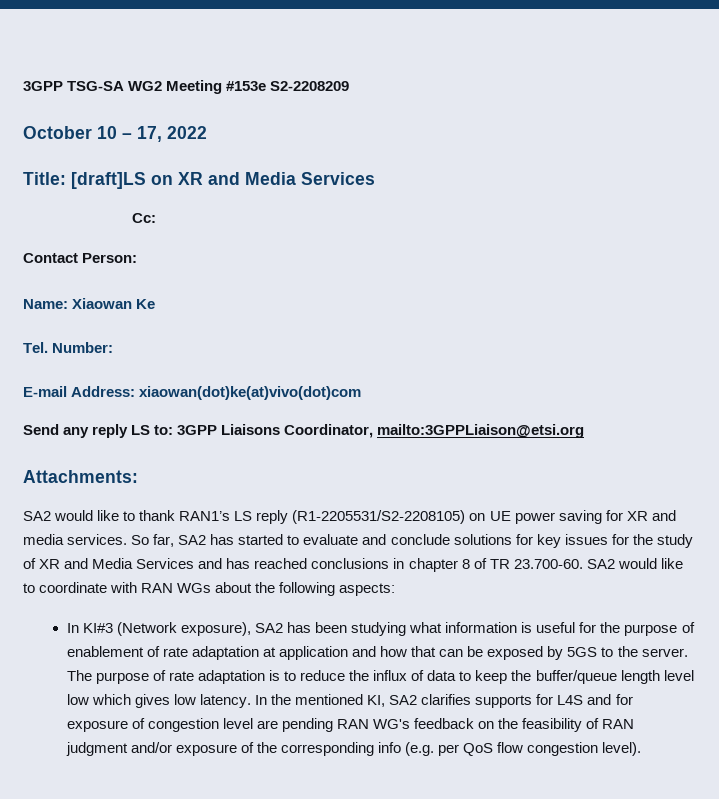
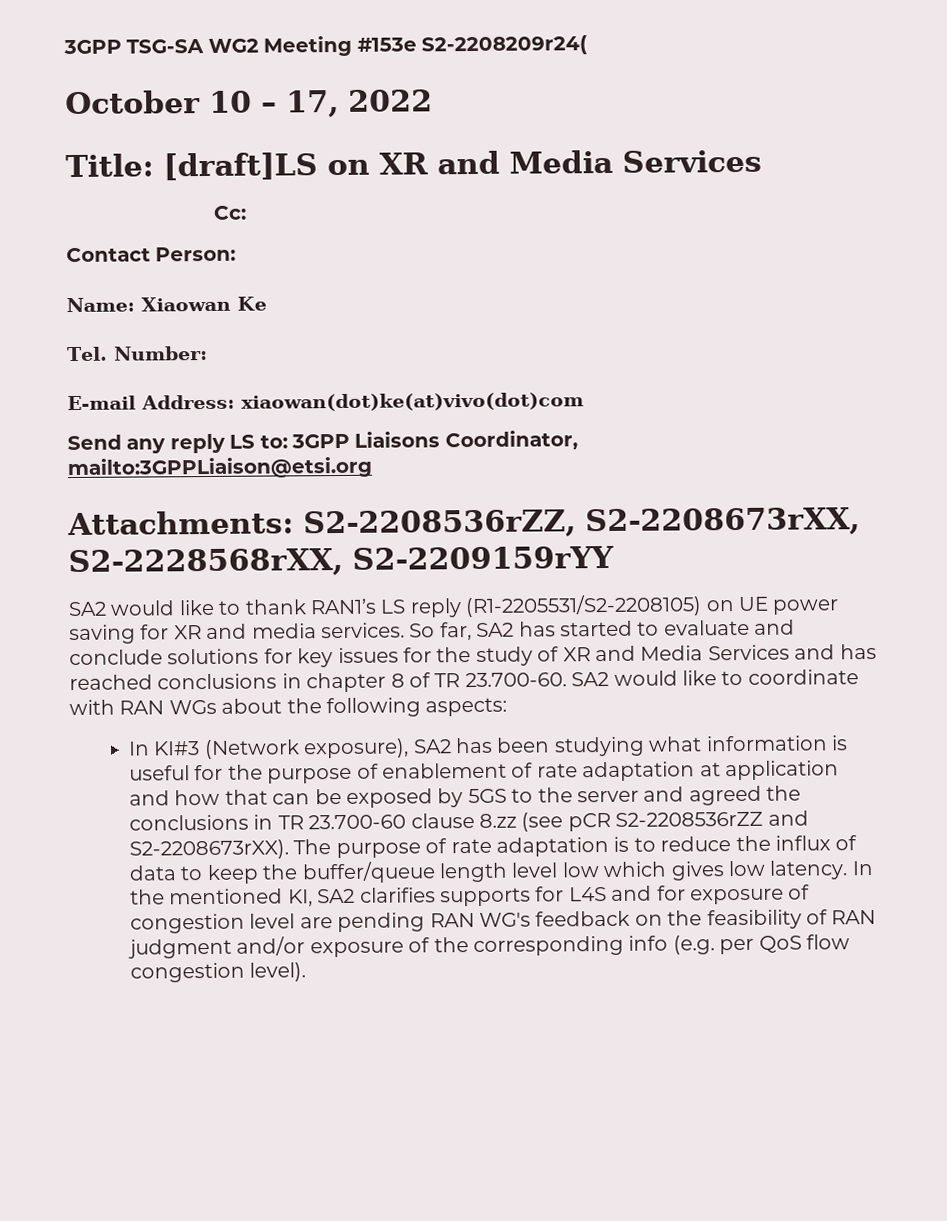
[270,81,350,91] S2-2208209 -> [421,35,587,56] S2-2208209r24(
(138, 476) none -> [302,507,860,539] [68,545,614,578] S2-2208536rZZ, S2-2208673rXX, S2-2228568rXX, S2-2209159rYY
[641,648,688,657] server. -> [577,785,802,806] [129,810,809,832] [129,839,290,860] server and agreed the conclusions in TR 23.700-60 clause 8.zz (see pCR S2-2208536rZZ and S2-2208673rXX).

